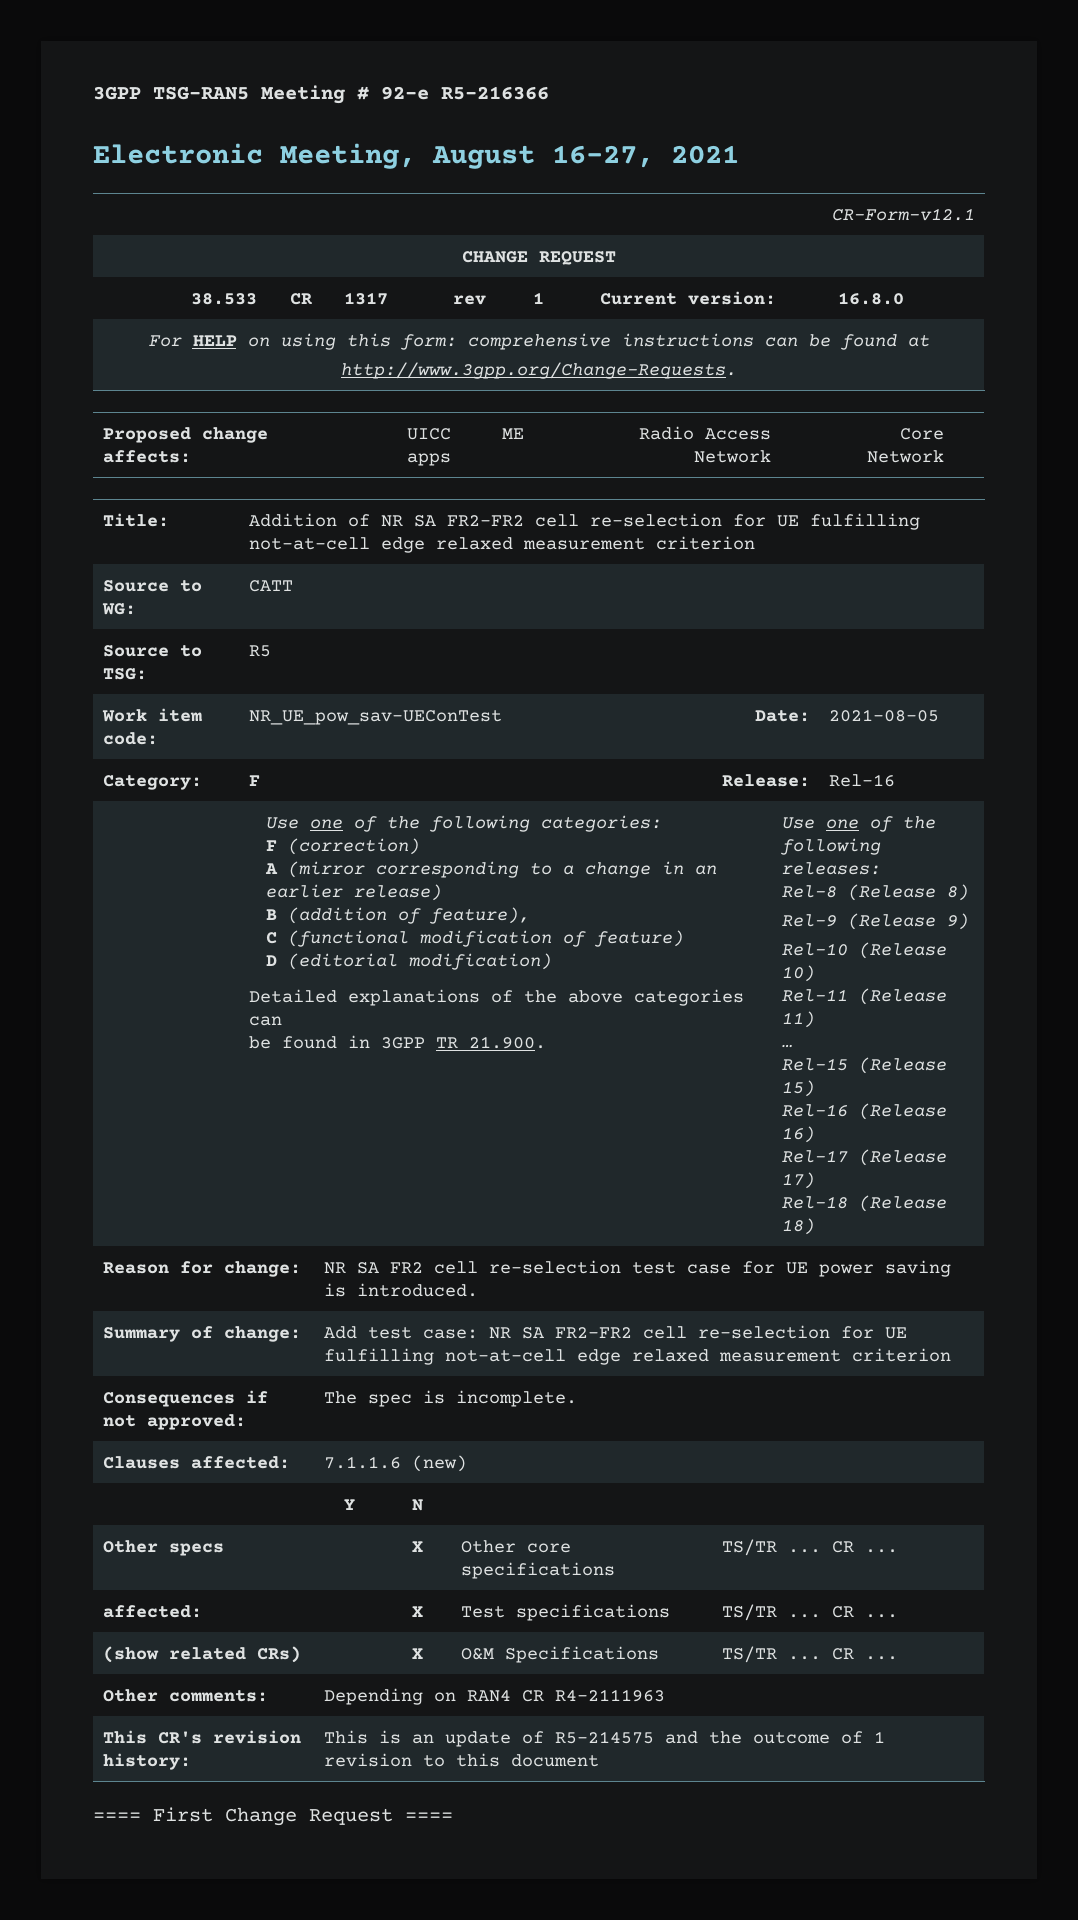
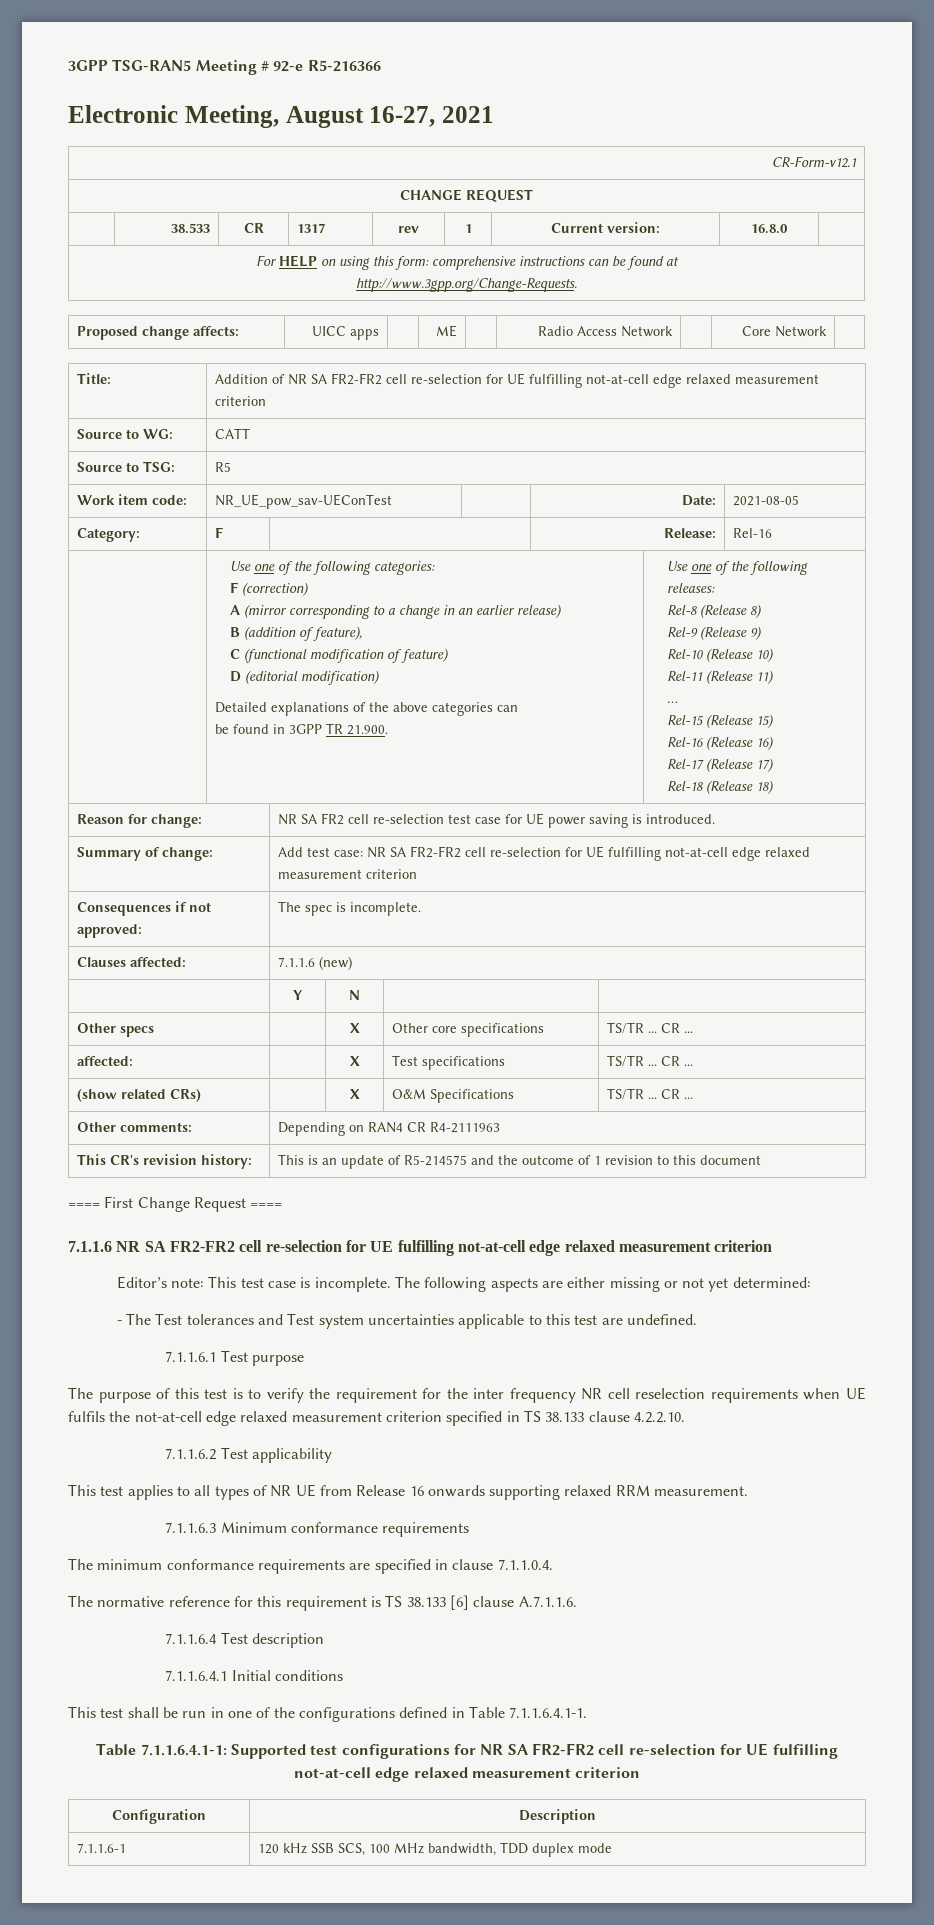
(453, 1816) none -> [68,1240,773,1256] [116,1276,811,1292] [116,1313,697,1329] [165,1350,304,1366] [68,1387,866,1403] [68,1410,685,1426] [165,1447,332,1463] [68,1484,749,1500] [165,1522,470,1537] [68,1558,553,1574] [68,1595,577,1611] [165,1632,324,1648] [165,1670,343,1681] [68,1706,588,1722] [96,1743,838,1759] [293,1767,641,1782] [112,1809,206,1824] [519,1809,596,1824] [77,1843,127,1853] [258,1842,613,1857] // 7.1.1.6 NR SA FR2-FR2 cell re-selection for UE fulfilling not-at-cell edge relaxed measurement criterion // Editor’s note: This test case is incomplete. The following aspects are either missing or not yet determined: // - The Test tolerances and Test system uncertainties applicable to this test are undefined. // 7.1.1.6.1 Test purpose // The purpose of this test is to verify the requirement for the inter frequency NR cell reselection requirements when UE fulfils the not-at-cell edge relaxed measurement criterion specified in TS 38.133 clause 4.2.2.10. // 7.1.1.6.2 Test applicability // This test applies to all types of NR UE from Release 16 onwards supporting relaxed RRM measurement. // 7.1.1.6.3 Minimum conformance requirements // The minimum conformance requirements are specified in clause 7.1.1.0.4. // The normative reference for this requirement is TS 38.133 [6] clause A.7.1.1.6. // 7.1.1.6.4 Test description // 7.1.1.6.4.1 Initial conditions // This test shall be run in one of the configurations defined in Table 7.1.1.6.4.1-1. // Table 7.1.1.6.4.1-1: Supported test configurations for NR SA FR2-FR2 cell re-selection for UE fulfilling not-at-cell edge relaxed measurement criterion // Configuration | Description // 7.1.1.6-1 | 120 kHz SSB SCS, 100 MHz bandwidth, TDD duplex mode

